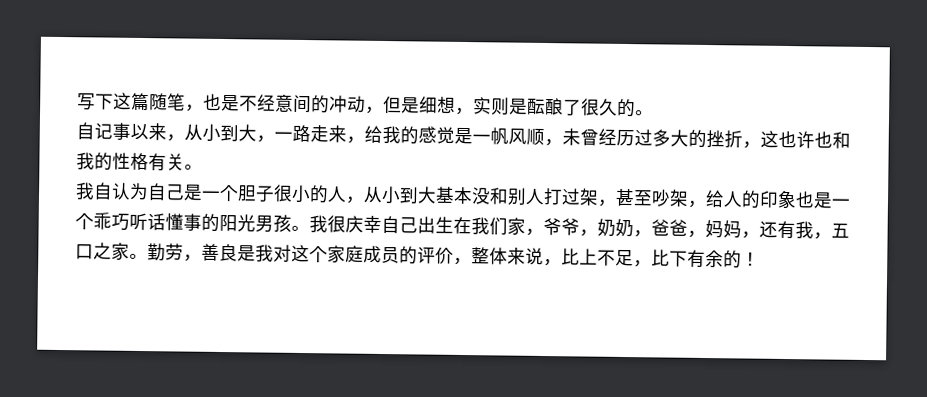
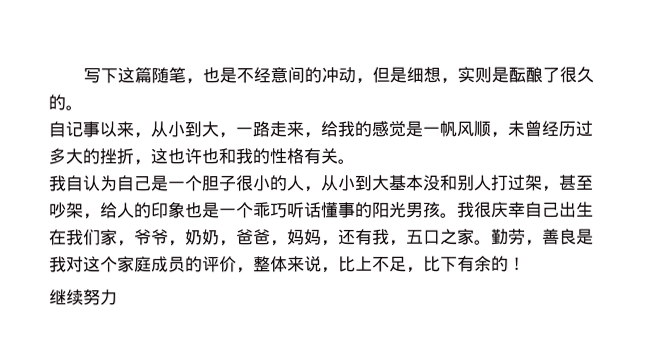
(760, 259) none -> [49,289,118,306] // 继续努力

